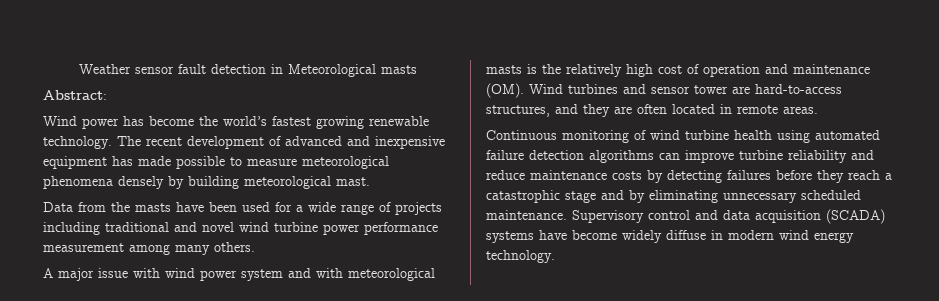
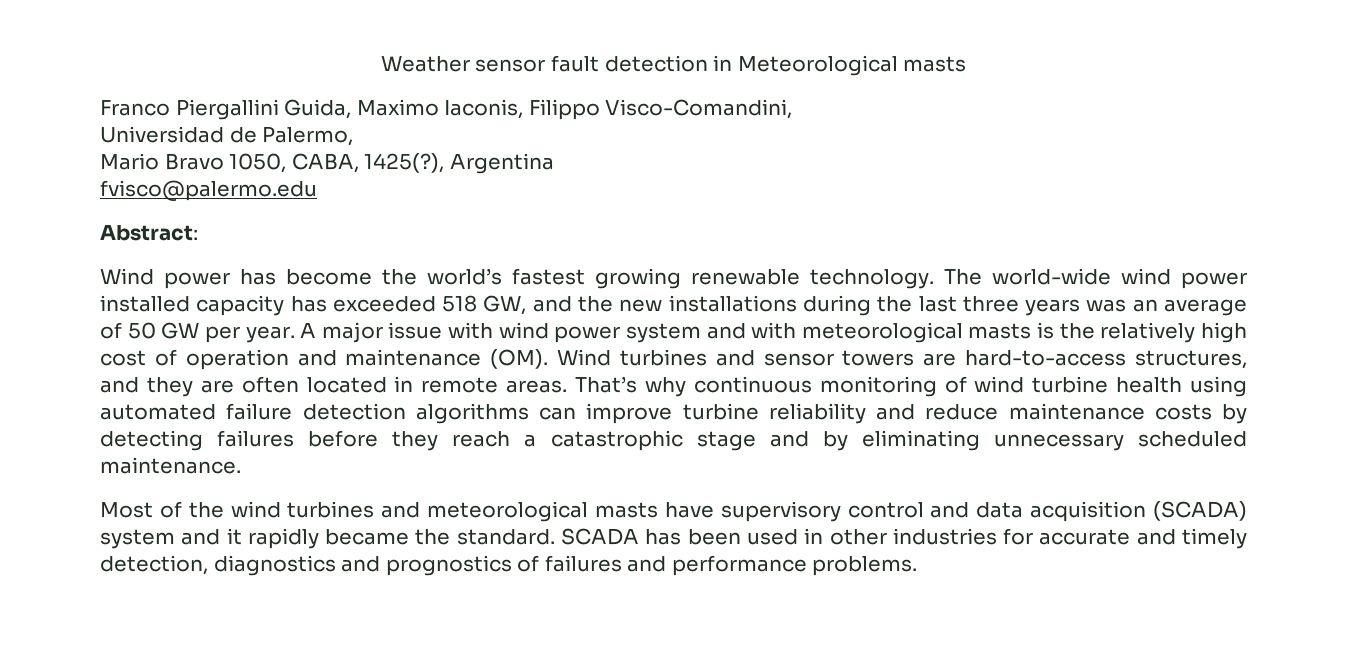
(417, 69) none -> [100,99,793,120] [100,126,354,146] [100,153,554,174] [100,180,317,201] // Franco Piergallini Guida, Maximo Iaconis, Filippo Visco-Comandini, // Universidad de Palermo, // Mario Bravo 1050, CABA, 1425(?), Argentina // fvisco@palermo.edu
[146,136,445,149] [43,156,389,169] [43,176,370,189] [43,202,442,215] [43,222,438,235] [43,242,255,255] recent development of advanced and inexpensive equipment has made possible to measure meteorological phenomena densely by building meteorological mast. // Data from the masts have been used for a wide range of projects including traditional and novel wind turbine power performance measurement among many others. // -> [992,268,1247,289] [100,295,1247,316] [100,322,295,343] world-wide wind power installed capacity has exceeded 518 GW, and the new installations during the last three years was an average of 50 GW per year.
[694,85,728,94] tower -> [842,350,915,366] towers
[486,130,557,140] // Continuous -> [575,376,812,397] That’s why continuous
[572,210,644,223] Supervisory -> [100,501,841,522] // Most of the wind turbines and meteorological masts have supervisory
[486,230,854,243] [486,250,555,263] systems have become widely diffuse in modern wind energy technology. -> [100,528,1247,549] [100,555,918,576] system and it rapidly became the standard. SCADA has been used in other industries for accurate and timely detection, diagnostics and prognostics of failures and performance problems.

